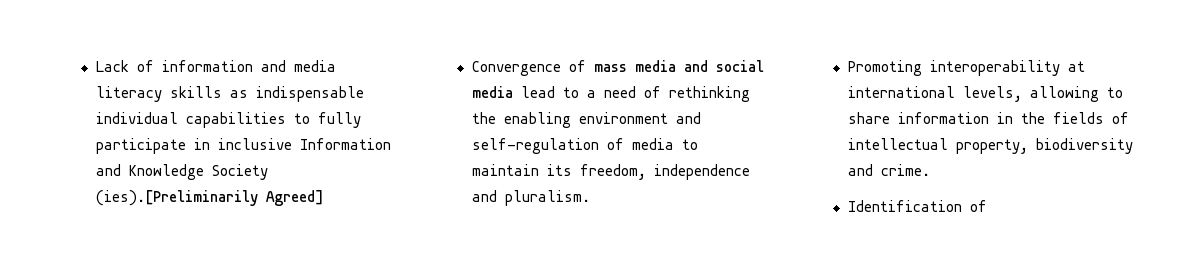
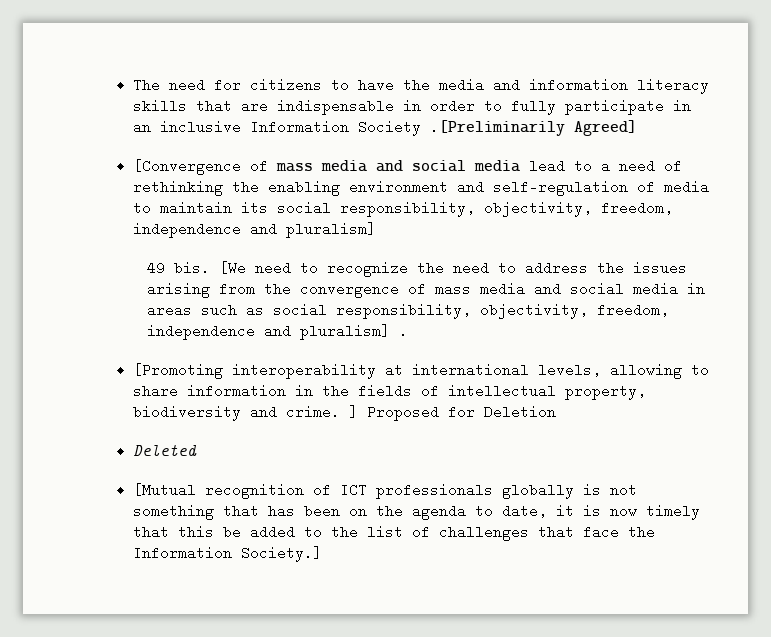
[95,60,336,72] [95,86,364,102] [95,112,286,128] Lack of information and media literacy skills as indispensable individual capabilities -> [133,78,710,94] [133,99,476,115] The need for citizens to have the media and information literacy skills that are indispensable in order
(210, 144) none -> [133,120,152,134] an
[95,164,268,180] [95,190,258,206] and Knowledge Society (ies).[Preliminarily -> [358,120,566,136] Society .[Preliminarily
[471,61,561,76] Convergence -> [133,159,242,175] [Convergence
[579,164,750,180] [471,190,590,206] [847,60,922,76] freedom, independence and pluralism. // Promoting -> [277,201,674,217] [133,222,377,238] [147,261,688,277] [147,282,706,298] [147,303,670,319] [147,324,409,340] [133,363,224,379] social responsibility, objectivity, freedom, independence and pluralism] // 49 bis. [We need to recognize the need to address the issues arising from the convergence of mass media and social media in areas such as social responsibility, objectivity, freedom, independence and pluralism] . // [Promoting
[847,200,987,212] // Identification of -> [349,405,557,421] [133,444,198,456] [133,483,638,499] [133,504,701,520] [133,525,656,541] [133,546,323,562] ] Proposed for Deletion // Deleted // [Mutual recognition of ICT professionals globally is not something that has been on the agenda to date, it is now timely that this be added to the list of challenges that face the Information Society.]

